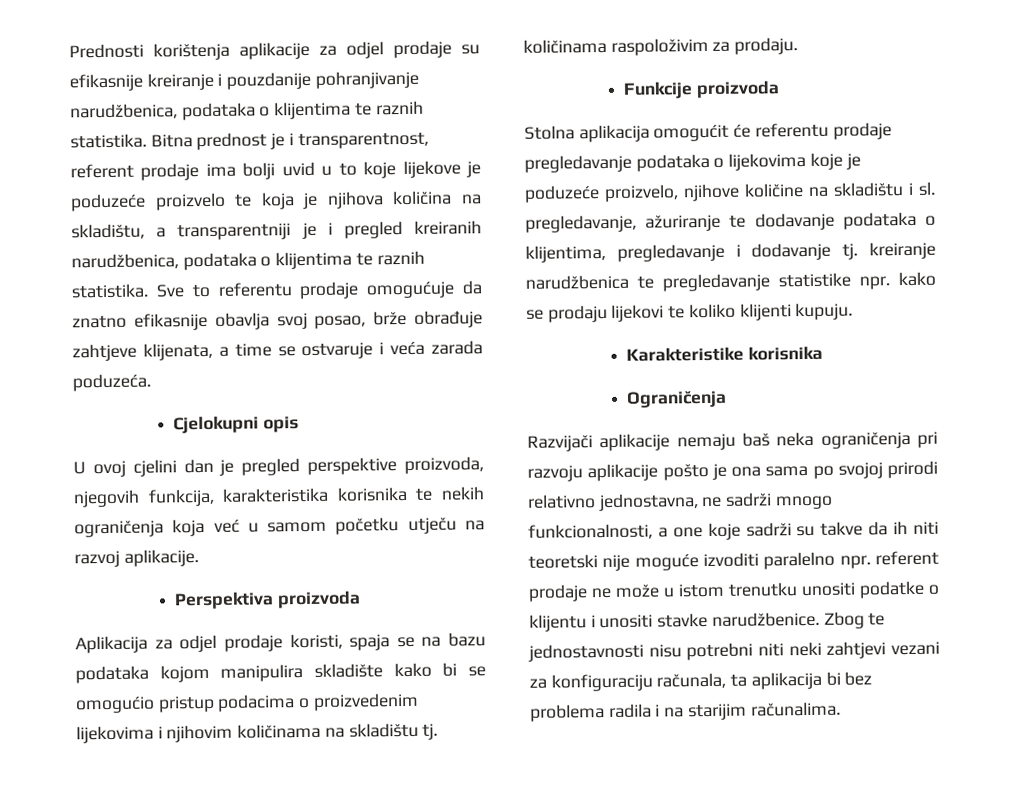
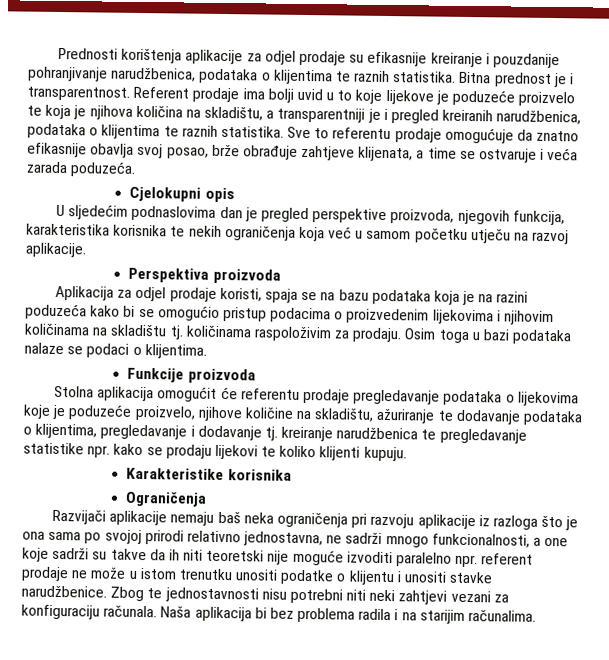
[297,131,429,150] [70,163,134,179] transparentnost, referent -> [27,86,190,101] transparentnost. Referent
[92,459,177,478] ovoj cjelini -> [68,204,217,221] sljedećim podnaslovima
[159,663,383,683] kojom manipulira skladište -> [433,290,529,306] [25,303,87,320] koja je na razini poduzeća
(799, 46) none -> [404,328,573,345] [24,342,207,359] Osim toga u bazi podataka nalaze se podaci o klijentima.
[833,181,936,197] [525,214,637,233] skladištu i sl. pregledavanje, -> [314,408,375,422] skladištu,
[662,463,709,481] pošto -> [478,515,564,530] iz razloga što
[656,672,748,689] računala, ta -> [103,605,192,618] računala. Naša

